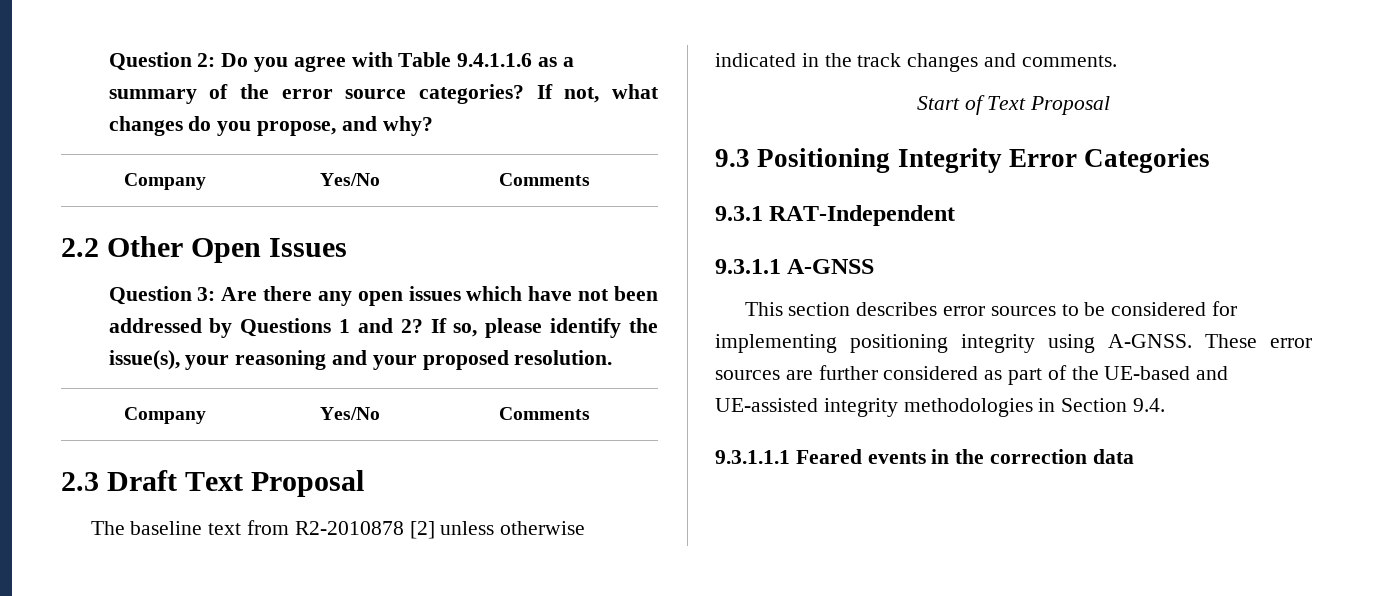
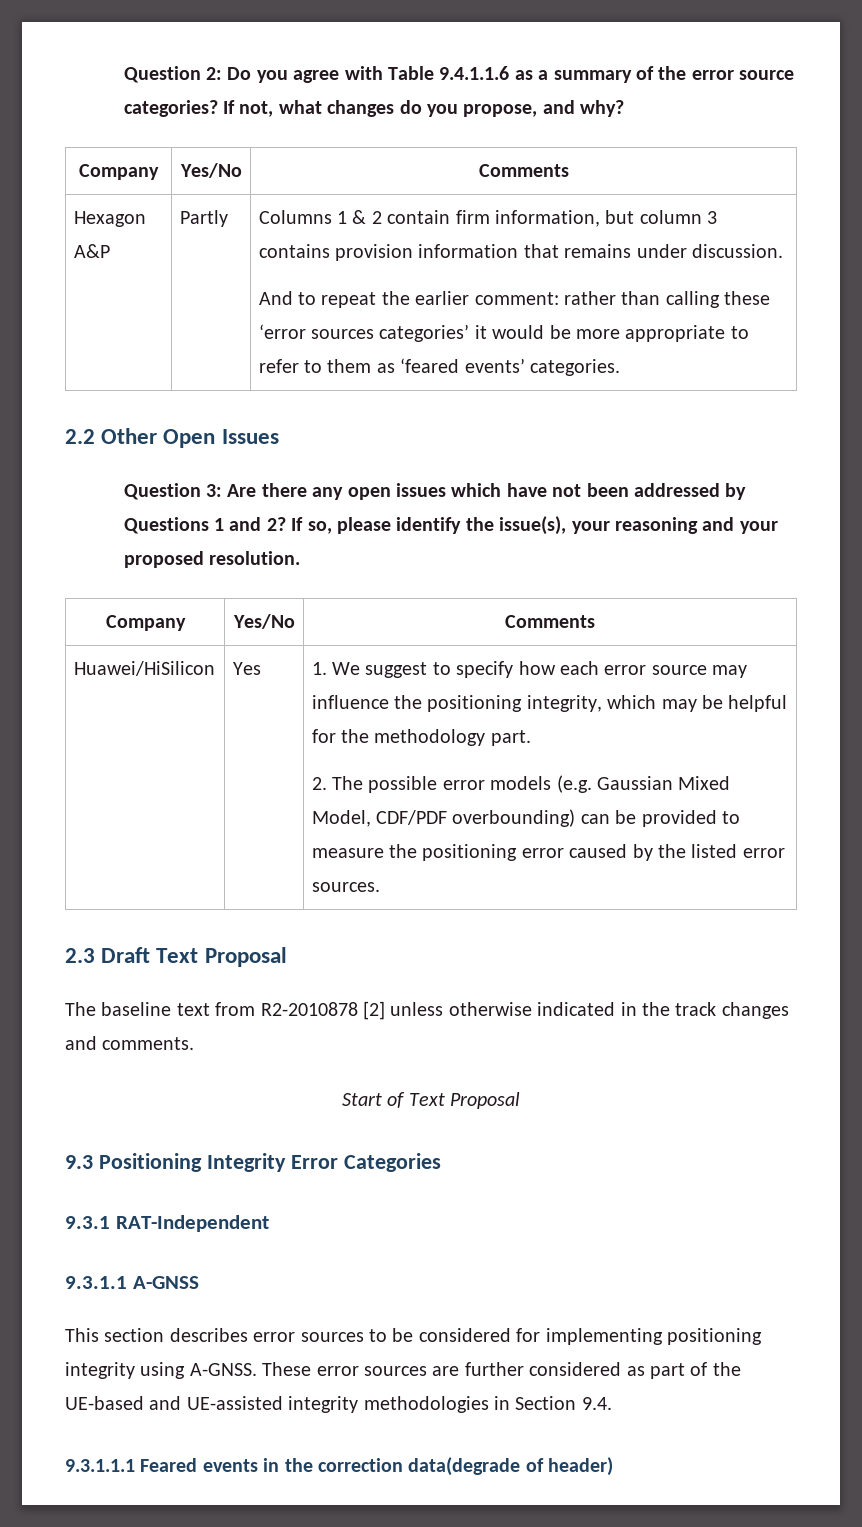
(590, 179) none -> [73,211,146,227] [73,244,110,258] [179,210,228,227] [258,210,718,227] [258,244,783,261] [258,291,771,308] [258,324,749,342] [258,358,620,376] // Hexagon A&P | Partly | Columns 1 & 2 contain firm information, but column 3 contains provision information that remains under discussion. // And to repeat the earlier comment: rather than calling these ‘error sources categories’ it would be more appropriate to refer to them as ‘feared events’ categories.
(590, 413) none -> [73,661,215,676] [232,662,261,675] [311,661,748,678] [311,695,788,712] [311,729,531,746] [311,775,731,793] [311,809,740,827] [311,844,785,861] [311,882,380,892] // Huawei/HiSilicon | Yes | 1. We suggest to specify how each error source may influence the positioning integrity, which may be helpful for the methodology part. // 2. The possible error models (e.g. Gaussian Mixed Model, CDF/PDF overbounding) can be provided to measure the positioning error caused by the listed error sources.
[1092,449,1134,464] data -> [408,1457,614,1476] data(degrade of header)

